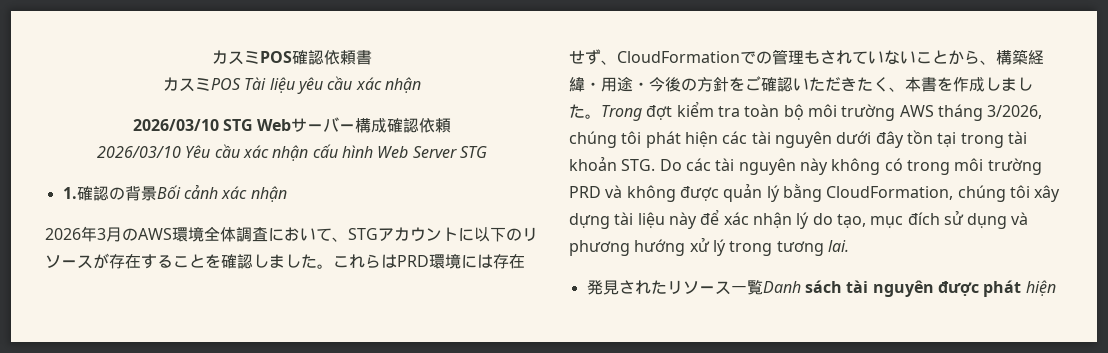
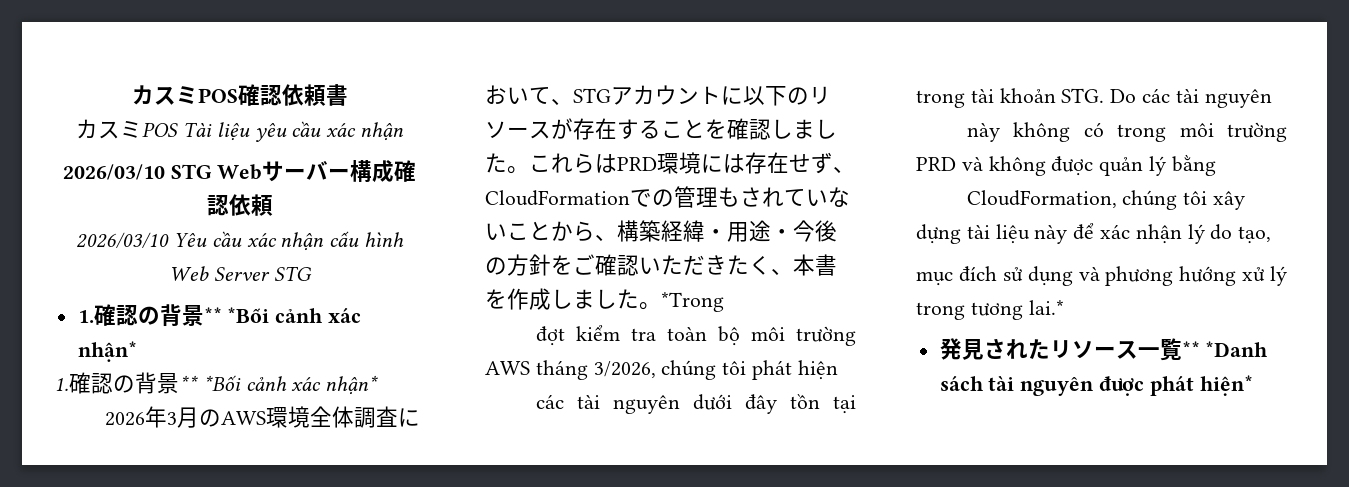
[156,184,287,202] Bối cảnh xác nhận -> [203,307,362,323] [77,341,137,362] [54,372,379,395] ** *Bối cảnh xác nhận* // 1.確認の背景** *Bối cảnh xác nhận*
[601,105,642,121] Trong -> [661,292,724,312] *Trong //
(718, 139) none -> (838, 370) //
(796, 166) none -> (1272, 98) //
(822, 193) none -> (1216, 165) //
(866, 221) none -> (1272, 235) //
[827,240,849,252] lai. -> [1028,300,1064,315] lai.*
[762,281,801,293] Danh -> [1181,341,1269,357] ** *Danh
[1025,280,1056,296] hiện -> [1199,375,1253,396] hiện*

